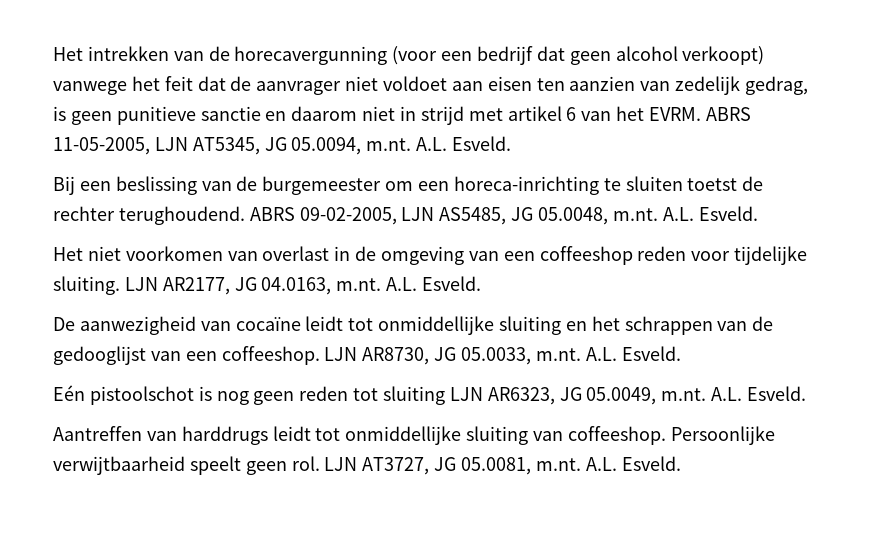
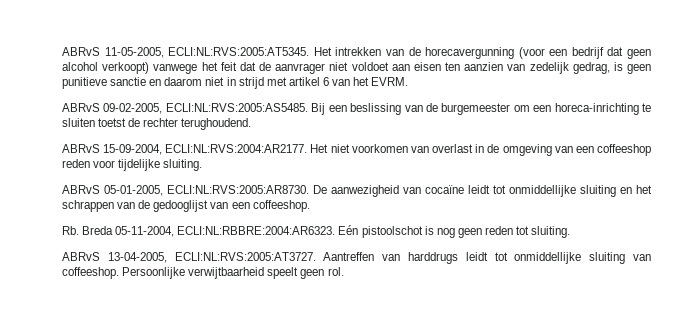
(53, 54) none -> [62,47,310,58] ABRvS 11-05-2005, ECLI:NL:RVS:2005:AT5345.
[705,107,751,121] [53,136,512,155] ABRS 11-05-2005, LJN AT5345, JG 05.0094, m.nt. A.L. Esveld. // -> [62,103,308,114] // ABRvS 09-02-2005, ECLI:NL:RVS:2005:AS5485.
[249,206,758,225] ABRS 09-02-2005, LJN AS5485, JG 05.0048, m.nt. A.L. Esveld. // -> [62,144,308,155] // ABRvS 15-09-2004, ECLI:NL:RVS:2004:AR2177.
[124,276,482,295] LJN AR2177, JG 04.0163, m.nt. A.L. Esveld. // -> [62,185,309,196] // ABRvS 05-01-2005, ECLI:NL:RVS:2005:AR8730.
[324,346,681,365] LJN AR8730, JG 05.0033, m.nt. A.L. Esveld. // -> [62,226,336,237] // Rb. Breda 05-11-2004, ECLI:NL:RBBRE:2004:AR6323.
[383,386,807,405] sluiting LJN AR6323, JG 05.0049, m.nt. A.L. Esveld. // -> [531,226,571,238] [62,252,316,263] sluiting. // ABRvS 13-04-2005, ECLI:NL:RVS:2005:AT3727.
[324,456,681,475] LJN AT3727, JG 05.0081, m.nt. A.L. Esveld. -> (344, 271) none

